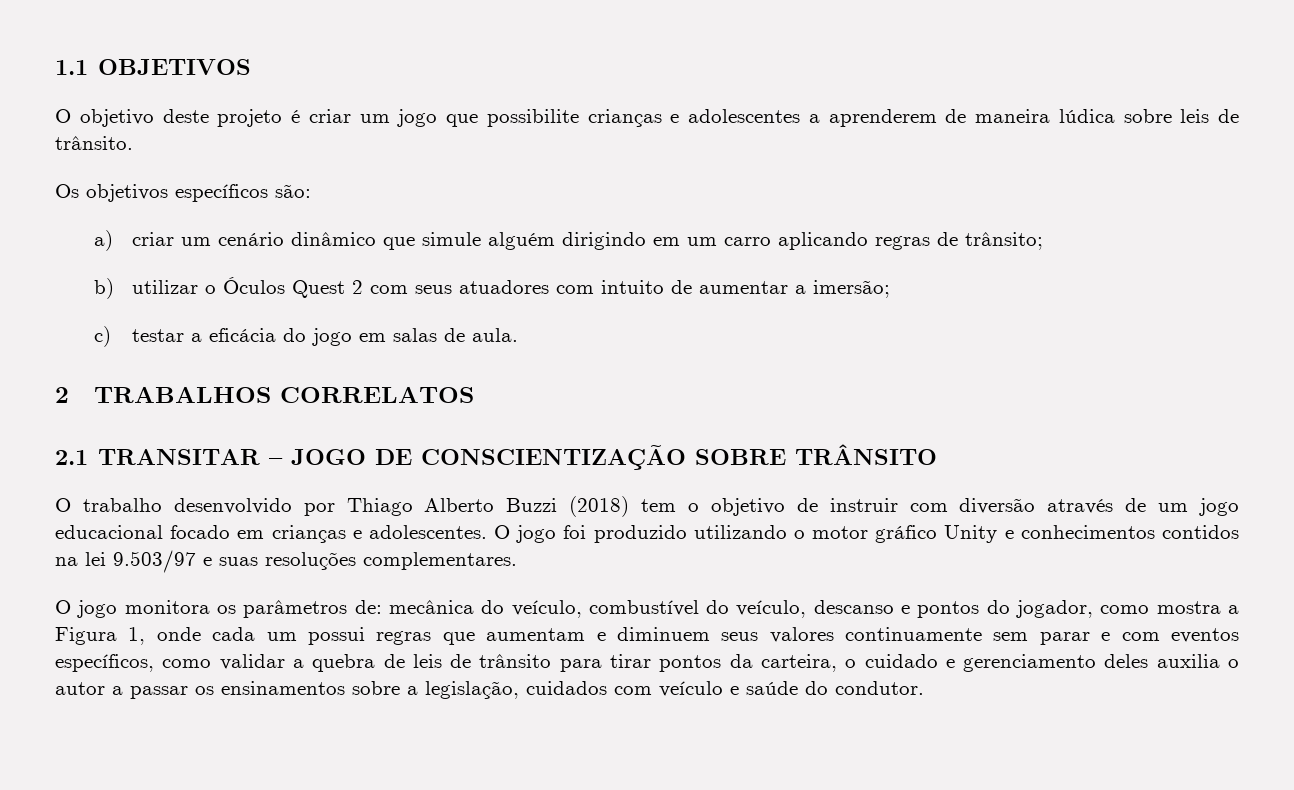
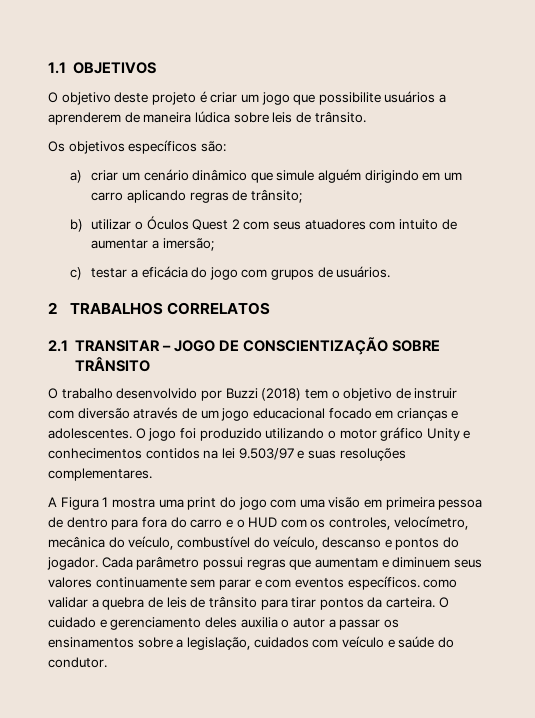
[587,109,800,127] crianças e adolescentes -> [384,91,436,103] usuários
[359,328,519,342] em salas de aula. -> [241,266,391,280] com grupos de usuários.
[346,498,495,516] Thiago Alberto -> (222, 395) none
[55,600,382,618] O jogo monitora os parâmetros de: -> [48,497,483,510] [48,516,468,530] A Figura 1 mostra uma print do jogo com uma visão em primeira pessoa de dentro para fora do carro e o HUD com os controles, velocímetro,
[1016,600,1239,618] [55,627,297,645] jogador, como mostra a Figura 1, onde cada um -> [47,556,200,570] jogador. Cada parâmetro
[55,654,154,672] específicos, -> [347,576,420,590] específicos.
[760,654,857,672] carteira, o -> [386,597,449,608] carteira. O

